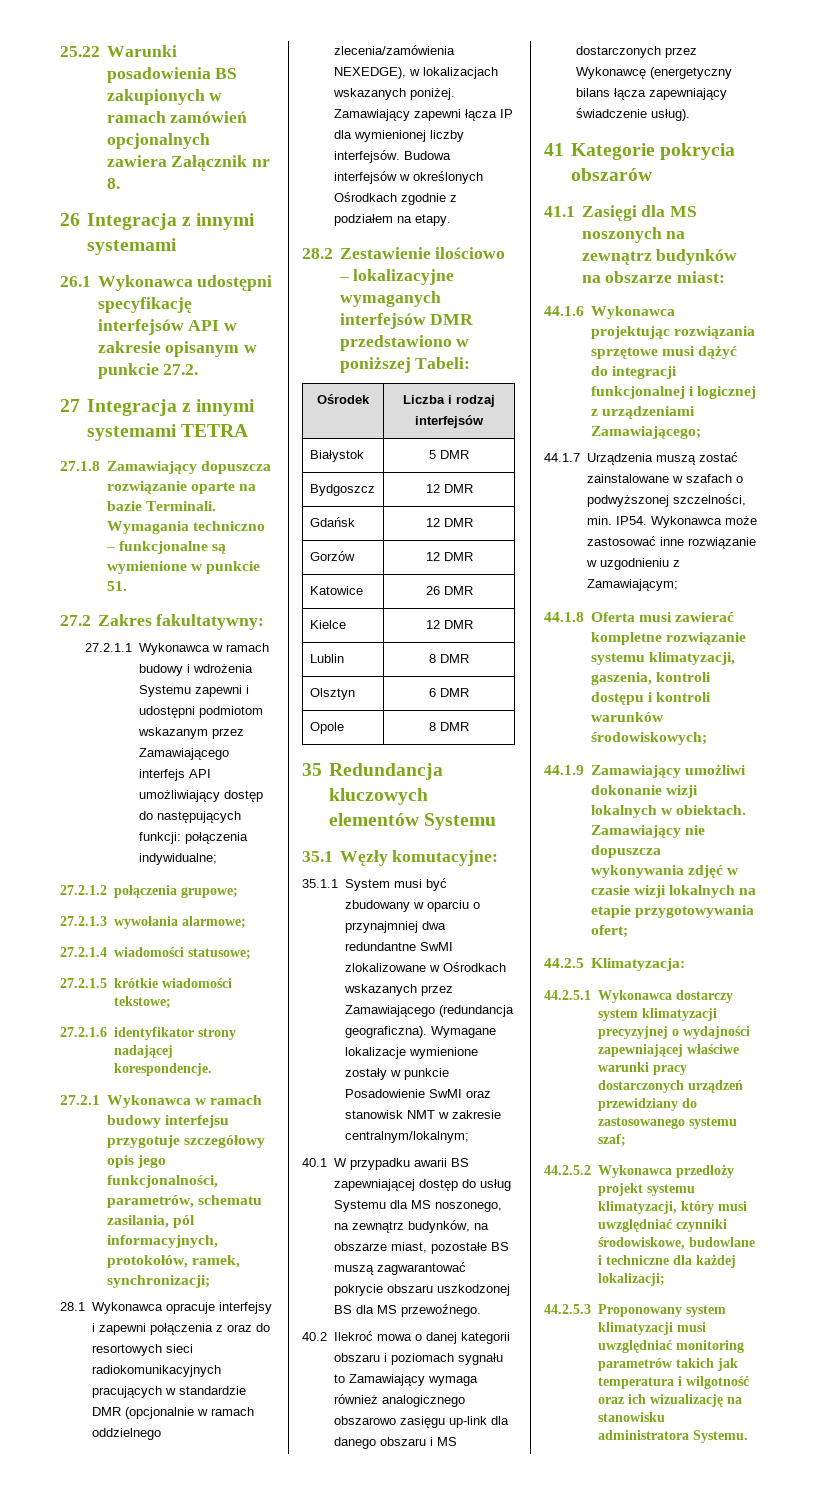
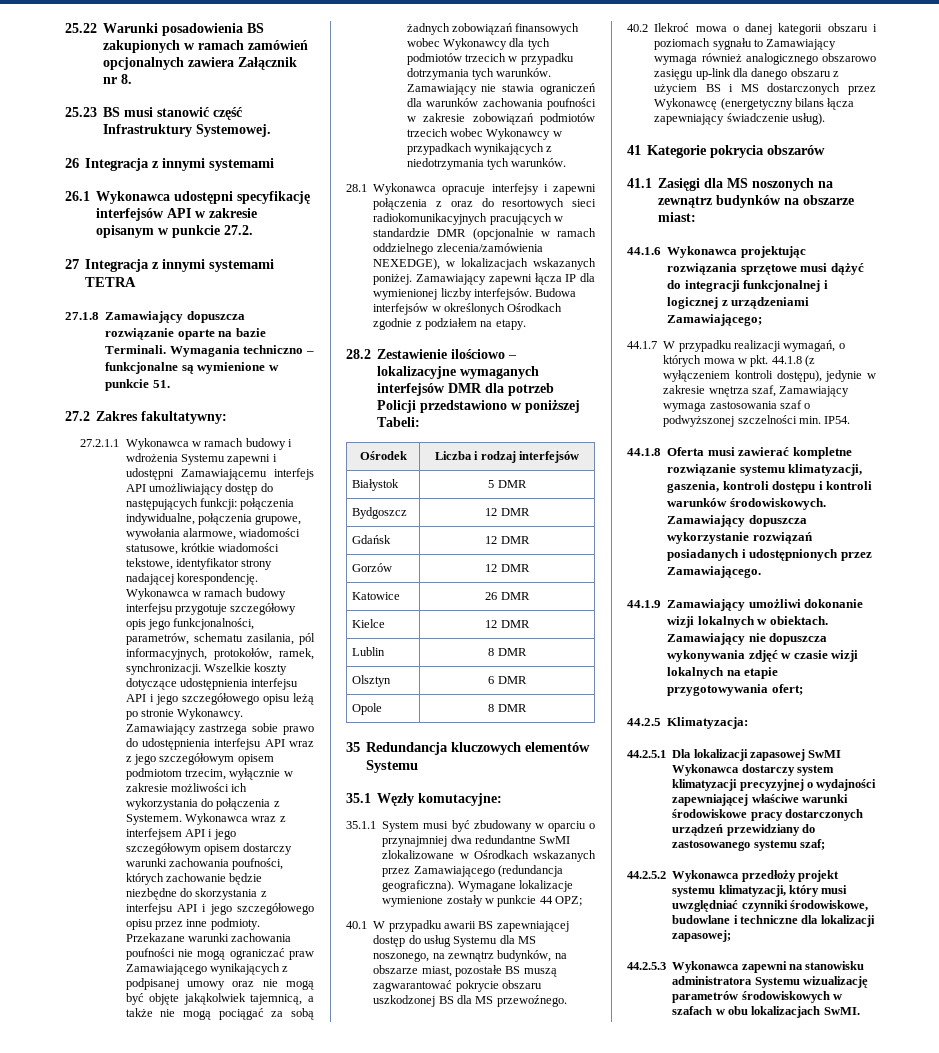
(120, 183) none -> [65,107,243,120] [103,124,272,137] // 25.23 BS musi stanowić część Infrastruktury Systemowej.
[198,706,263,718] [137,727,244,739] [138,748,229,760] podmiotom wskazanym przez Zamawiającego -> [180,469,267,480] Zamawiającemu
[138,853,217,865] [60,885,238,898] [60,916,246,929] [60,947,251,960] [60,978,232,988] [113,996,171,1009] [60,1027,107,1037] indywidualne; // 27.2.1.2 połączenia grupowe; // 27.2.1.3 wywołania alarmowe; // 27.2.1.4 wiadomości statusowe; // 27.2.1.5 krótkie wiadomości tekstowe; // 27.2.1.6 -> [125,513,302,525] [125,528,301,540] [125,543,280,555] [125,558,173,570] indywidualne, połączenia grupowe, wywołania alarmowe, wiadomości statusowe, krótkie wiadomości tekstowe,
[113,1063,212,1076] [60,1095,100,1105] korespondencje. // 27.2.1 -> [176,573,258,585] korespondencję.
[106,1275,210,1288] synchronizacji; -> [125,663,288,675] [125,678,299,690] [125,693,314,705] [125,708,244,720] [125,723,314,735] [125,738,314,750] [125,753,274,765] [125,768,293,780] [125,783,248,792] [125,798,280,810] [125,813,286,825] [125,828,236,840] [125,843,293,855] [125,858,284,870] [125,873,263,885] [125,888,267,900] [125,903,314,915] [125,918,260,930] [125,933,292,942] [125,948,314,960] [125,963,289,975] [125,978,314,990] [125,993,314,1005] [125,1008,314,1020] [406,23,580,35] [406,38,550,50] [406,53,574,65] [406,68,552,80] [406,83,596,95] [406,98,596,110] [406,113,595,125] [406,128,562,140] [406,143,553,155] [406,158,567,170] synchronizacji. Wszelkie koszty dotyczące udostępnienia interfejsu API i jego szczegółowego opisu leżą po stronie Wykonawcy. Zamawiający zastrzega sobie prawo do udostępnienia interfejsu API wraz z jego szczegółowym opisem podmiotom trzecim, wyłącznie w zakresie możliwości ich wykorzystania do połączenia z Systemem. Wykonawca wraz z interfejsem API i jego szczegółowym opisem dostarczy warunki zachowania poufności, których zachowanie będzie niezbędne do skorzystania z interfejsu API i jego szczegółowego opisu przez inne podmioty. Przekazane warunki zachowania poufności nie mogą ograniczać praw Zamawiającego wynikających z podpisanej umowy oraz nie mogą być objęte jakąkolwiek tajemnicą, a także nie mogą pociągać za sobą żadnych zobowiązań finansowych wobec Wykonawcy dla tych podmiotów trzecich w przypadku dotrzymania tych warunków. Zamawiający nie stawia ograniczeń dla warunków zachowania poufności w zakresie zobowiązań podmiotów trzecich wobec Wykonawcy w przypadkach wynikających z niedotrzymania tych warunków.
(474, 319) none -> [485,383,555,396] [377,400,417,413] dla potrzeb Policji
[344,1089,491,1098] [344,1110,501,1119] [344,1131,469,1143] Posadowienie SwMI oraz stanowisk NMT w zakresie centralnym/lokalnym; -> [539,896,583,906] 44 OPZ;
(426, 1441) none -> [833,71,840,77] [654,84,721,95] z użyciem BS
[586,452,738,465] [586,474,732,483] Urządzenia muszą zostać zainstalowane w szafach -> [663,340,845,352] [663,355,816,367] [663,370,876,382] [663,385,850,397] [663,400,802,412] W przypadku realizacji wymagań, o których mowa w pkt. 44.1.8 (z wyłączeniem kontroli dostępu), jedynie w zakresie wnętrza szaf, Zamawiający wymaga zastosowania szaf
[672,494,746,506] szczelności, -> [737,415,797,424] szczelności
[650,516,757,528] [586,536,756,549] [585,558,680,570] [586,579,678,591] Wykonawca może zastosować inne rozwiązanie w uzgodnieniu z Zamawiającym; -> (851, 420) none
[590,732,707,745] środowiskowych; -> [729,498,826,510] [667,515,807,527] [667,532,813,544] [667,549,872,561] [667,566,762,578] środowiskowych. Zamawiający dopuszcza wykorzystanie rozwiązań posiadanych i udostępnionych przez Zamawiającego.
(591, 995) none -> [672,749,842,761] Dla lokalizacji zapasowej SwMI
(649, 1067) none -> [672,809,748,818] środowiskowe
[695,1254,736,1268] [597,1273,665,1286] każdej lokalizacji; -> [820,915,875,927] [672,930,732,942] lokalizacji zapasowej;
[597,1304,726,1317] [597,1322,706,1335] [597,1340,744,1353] [597,1358,738,1371] [597,1376,749,1389] [597,1394,742,1407] [597,1412,665,1422] [597,1430,748,1443] Proponowany system klimatyzacji musi uwzględniać monitoring parametrów takich jak temperatura i wilgotność oraz ich wizualizację na stanowisku administratora Systemu. -> [672,961,865,973] [672,976,868,988] [672,991,842,1003] [672,1006,860,1018] Wykonawca zapewni na stanowisku administratora Systemu wizualizację parametrów środowiskowych w szafach w obu lokalizacjach SwMI.

